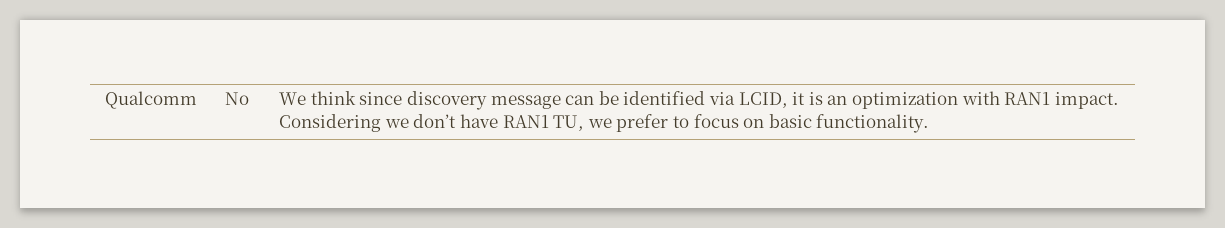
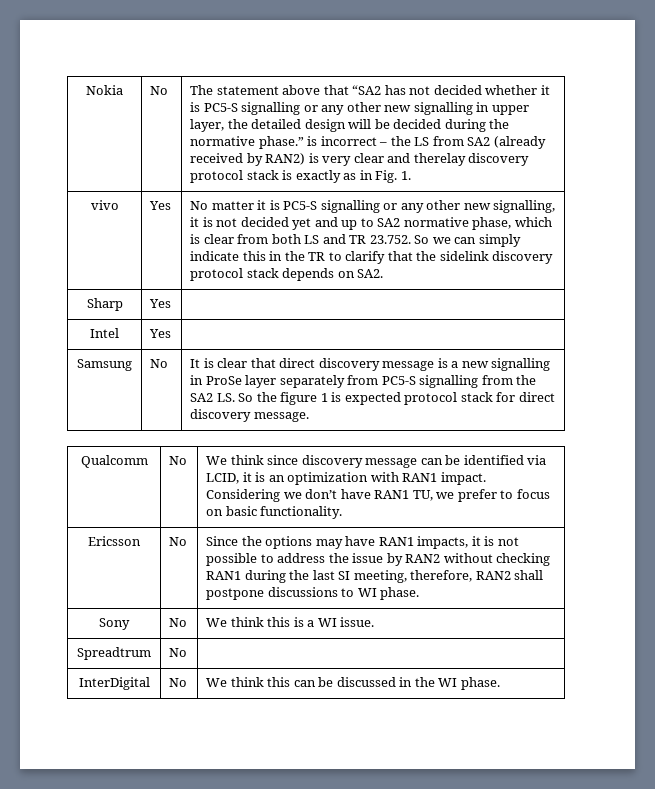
(105, 100) none -> [86,85,123,95] [150,86,169,95] [190,85,550,95] [190,102,529,115] [190,119,510,132] [190,136,546,149] [190,153,530,166] [190,170,411,183] [90,200,119,210] [149,201,172,210] [190,200,556,213] [190,217,552,230] [190,234,521,247] [190,251,554,264] [190,268,384,281] [86,298,123,311] [149,299,172,308] [90,328,119,338] [149,329,172,338] [77,359,132,371] [150,359,169,368] [190,358,551,371] [190,375,537,388] [190,392,555,405] [190,409,309,422] Nokia | No | The statement above that “SA2 has not decided whether it is PC5-S signalling or any other new signalling in upper layer, the detailed design will be decided during the normative phase.” is incorrect – the LS from SA2 (already received by RAN2) is very clear and therelay discovery protocol stack is exactly as in Fig. 1. // vivo | Yes | No matter it is PC5-S signalling or any other new signalling, it is not decided yet and up to SA2 normative phase, which is clear from both LS and TR 23.752. So we can simply indicate this in the TR to clarify that the sidelink discovery protocol stack depends on SA2. // Sharp | Yes | // Intel | Yes | // Samsung | No | It is clear that direct discovery message is a new signalling in ProSe layer separately from PC5-S signalling from the SA2 LS. So the figure 1 is expected protocol stack for direct discovery message. //
(930, 123) none -> [88,536,141,546] [169,537,188,546] [206,536,519,549] [206,553,551,566] [206,570,544,583] [206,587,420,600] [99,618,130,630] [169,618,188,627] [206,617,375,627] [77,647,151,660] [169,648,188,657] [78,677,150,690] [169,678,188,687] [206,677,500,690] // Ericsson | No | Since the options may have RAN1 impacts, it is not possible to address the issue by RAN2 without checking RAN1 during the last SI meeting, therefore, RAN2 shall postpone discussions to WI phase. // Sony | No | We think this is a WI issue. // Spreadtrum | No | // InterDigital | No | We think this can be discussed in the WI phase.

